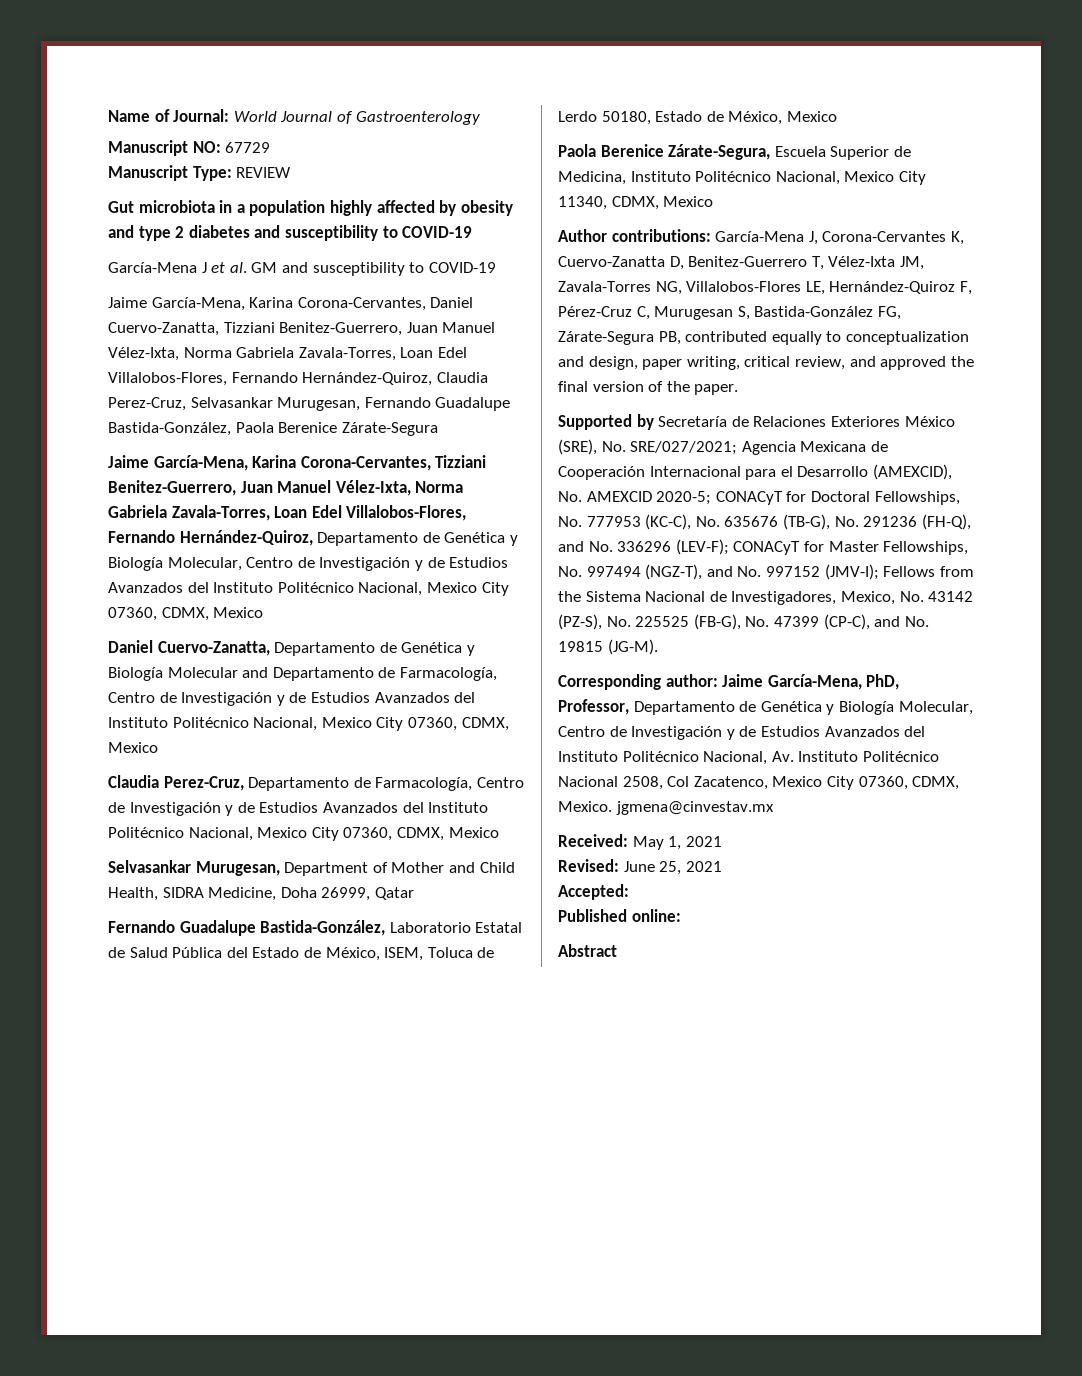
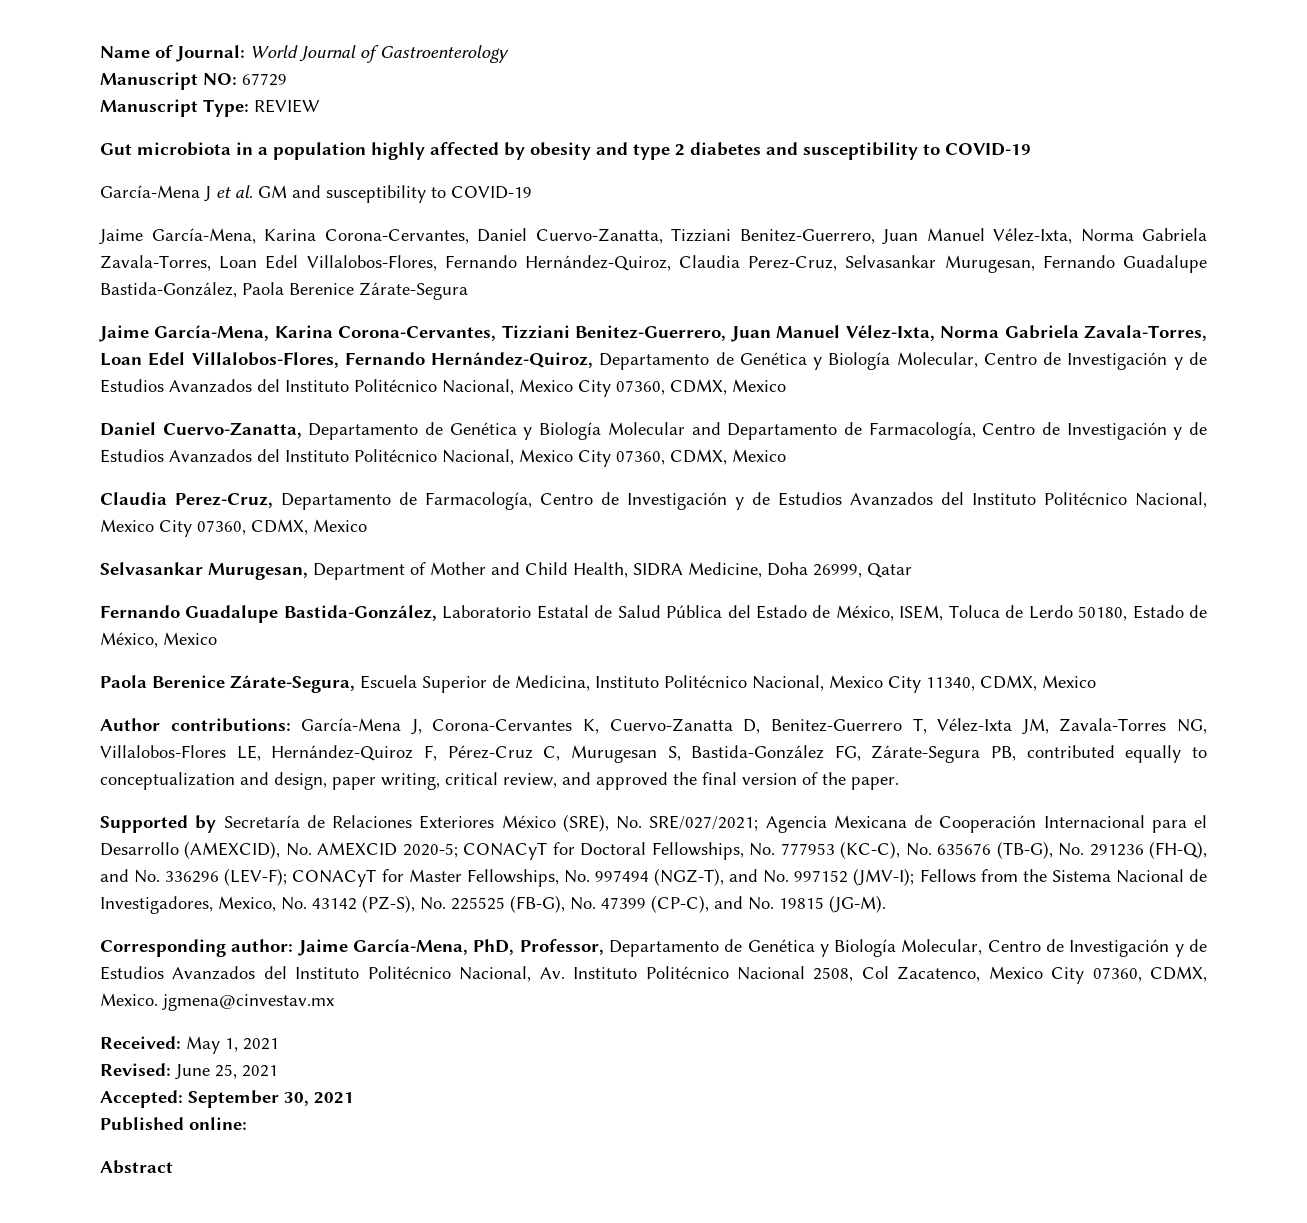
(629, 892) none -> [188,1090,354,1108] September 30, 2021

